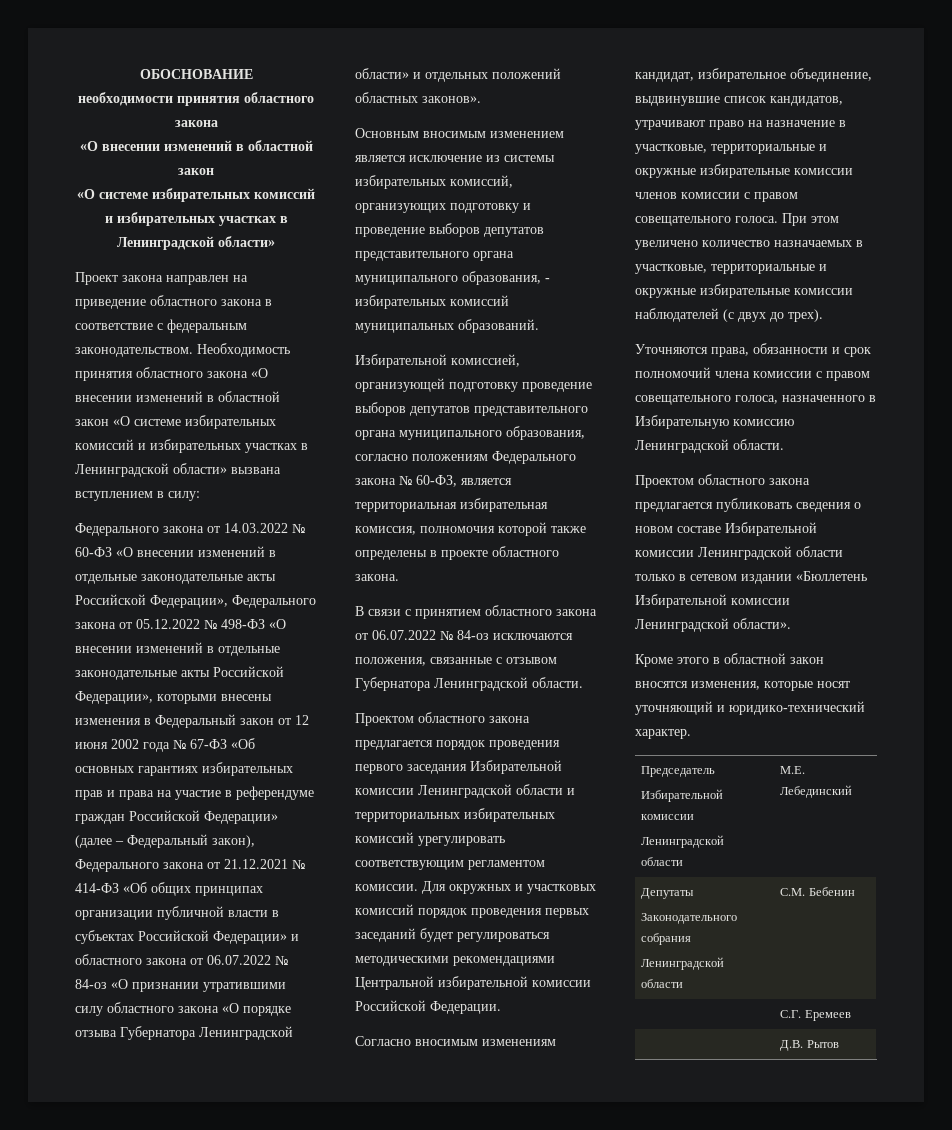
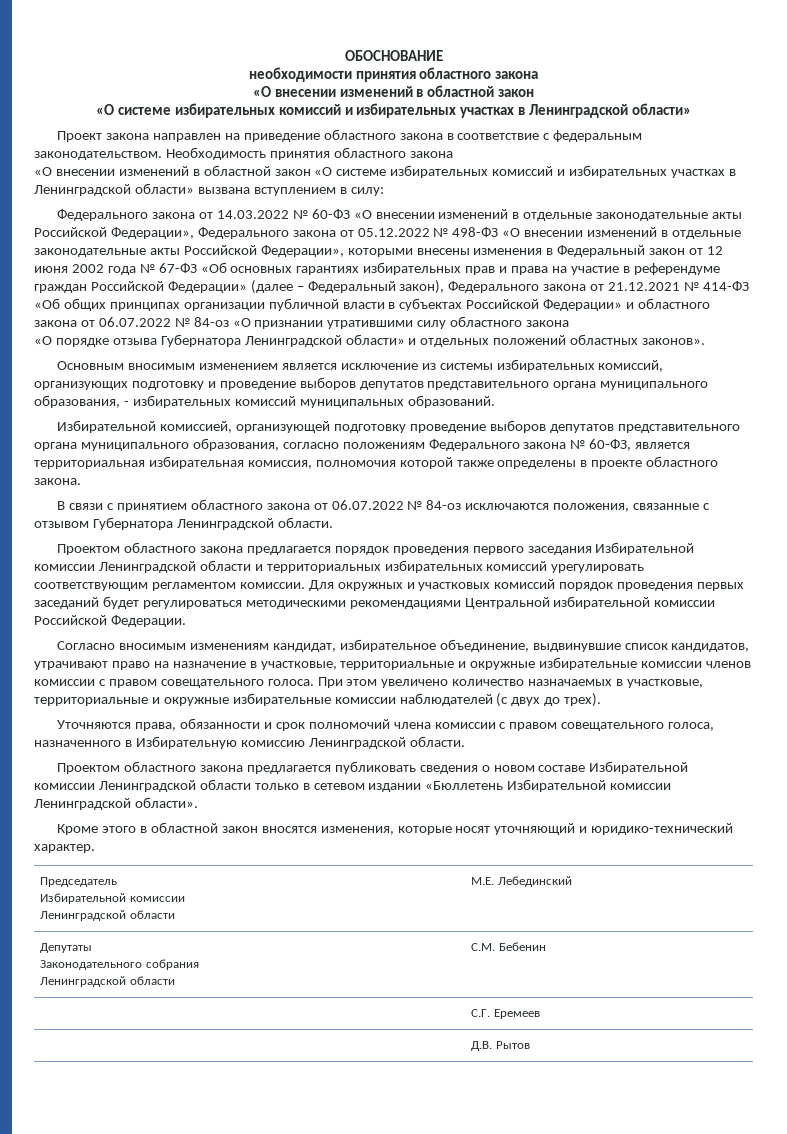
(248, 374) none -> (453, 154) //
(219, 1009) none -> (570, 323) //

